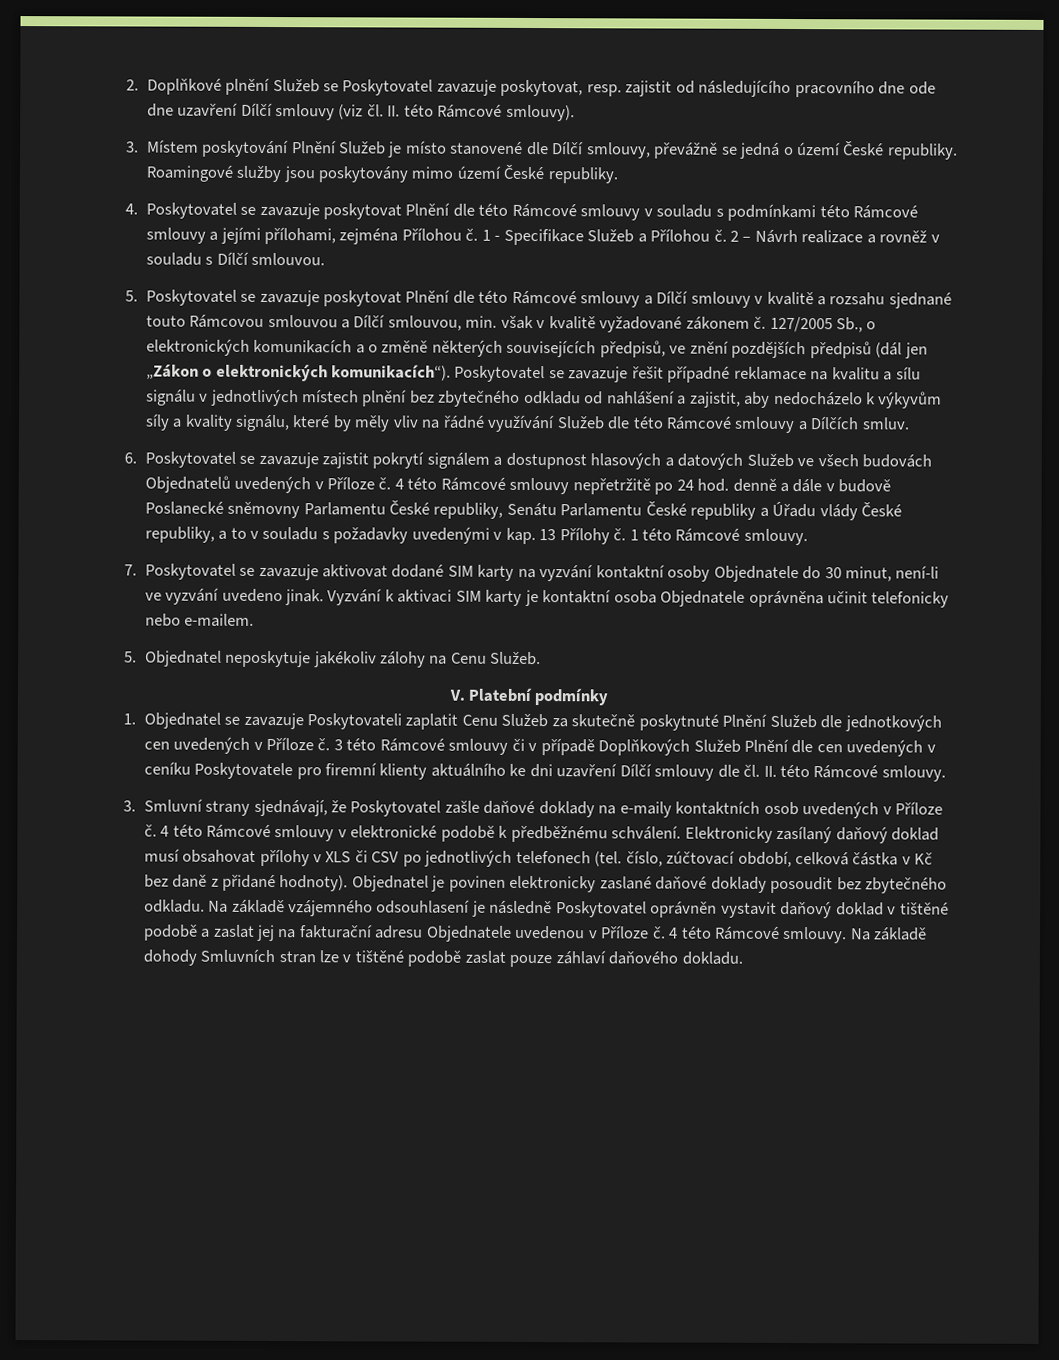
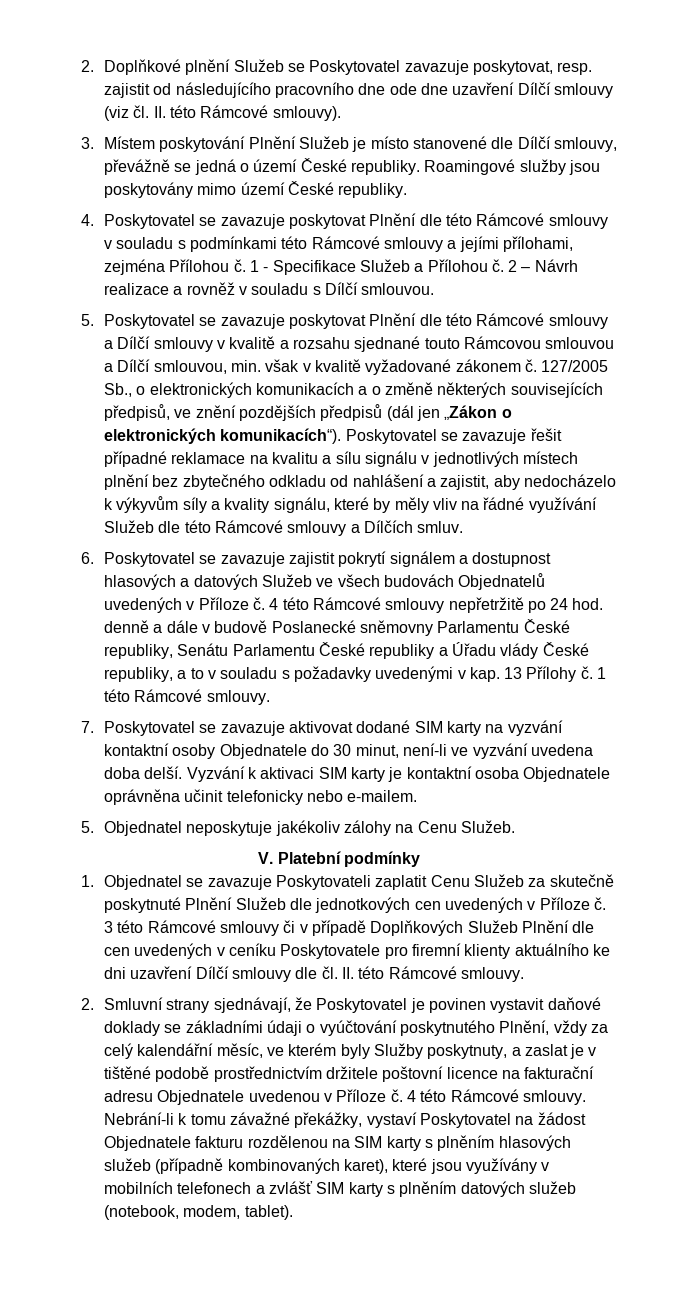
[221,588,324,606] uvedeno jinak. -> [530,744,593,756] [103,766,183,779] uvedena doba delší.
[122,800,136,812] 3. -> [81,998,95,1010] 2.
[444,800,943,819] [143,824,939,844] [143,848,934,868] [143,874,947,894] [143,899,949,919] [142,924,275,942] zašle daňové doklady na e-maily kontaktních osob uvedených v Příloze č. 4 této Rámcové smlouvy v elektronické podobě k předběžnému schválení. Elektronicky zasílaný daňový doklad musí obsahovat přílohy v XLS či CSV po jednotlivých telefonech (tel. číslo, zúčtovací období, celková částka v Kč bez daně z přidané hodnoty). Objednatel je povinen elektronicky zaslané daňové doklady posoudit bez zbytečného odkladu. Na základě vzájemného odsouhlasení je následně Poskytovatel oprávněn vystavit daňový doklad v tištěné podobě a zaslat jej -> [410,997,601,1013] [103,1020,608,1036] [103,1043,597,1059] [103,1066,498,1082] je povinen vystavit daňové doklady se základními údaji o vyúčtování poskytnutého Plnění, vždy za celý kalendářní měsíc, ve kterém byly Služby poskytnuty, a zaslat je v tištěné podobě prostřednictvím držitele poštovní licence
[850,927,928,941] [142,948,743,968] Na základě dohody Smluvních stran lze v tištěné podobě zaslat pouze záhlaví daňového dokladu. -> [103,1112,586,1128] [103,1135,571,1151] [103,1158,550,1174] [103,1181,576,1197] [103,1205,293,1220] Nebrání-li k tomu závažné překážky, vystaví Poskytovatel na žádost Objednatele fakturu rozdělenou na SIM karty s plněním hlasových služeb (případně kombinovaných karet), které jsou využívány v mobilních telefonech a zvlášť SIM karty s plněním datových služeb (notebook, modem, tablet).

